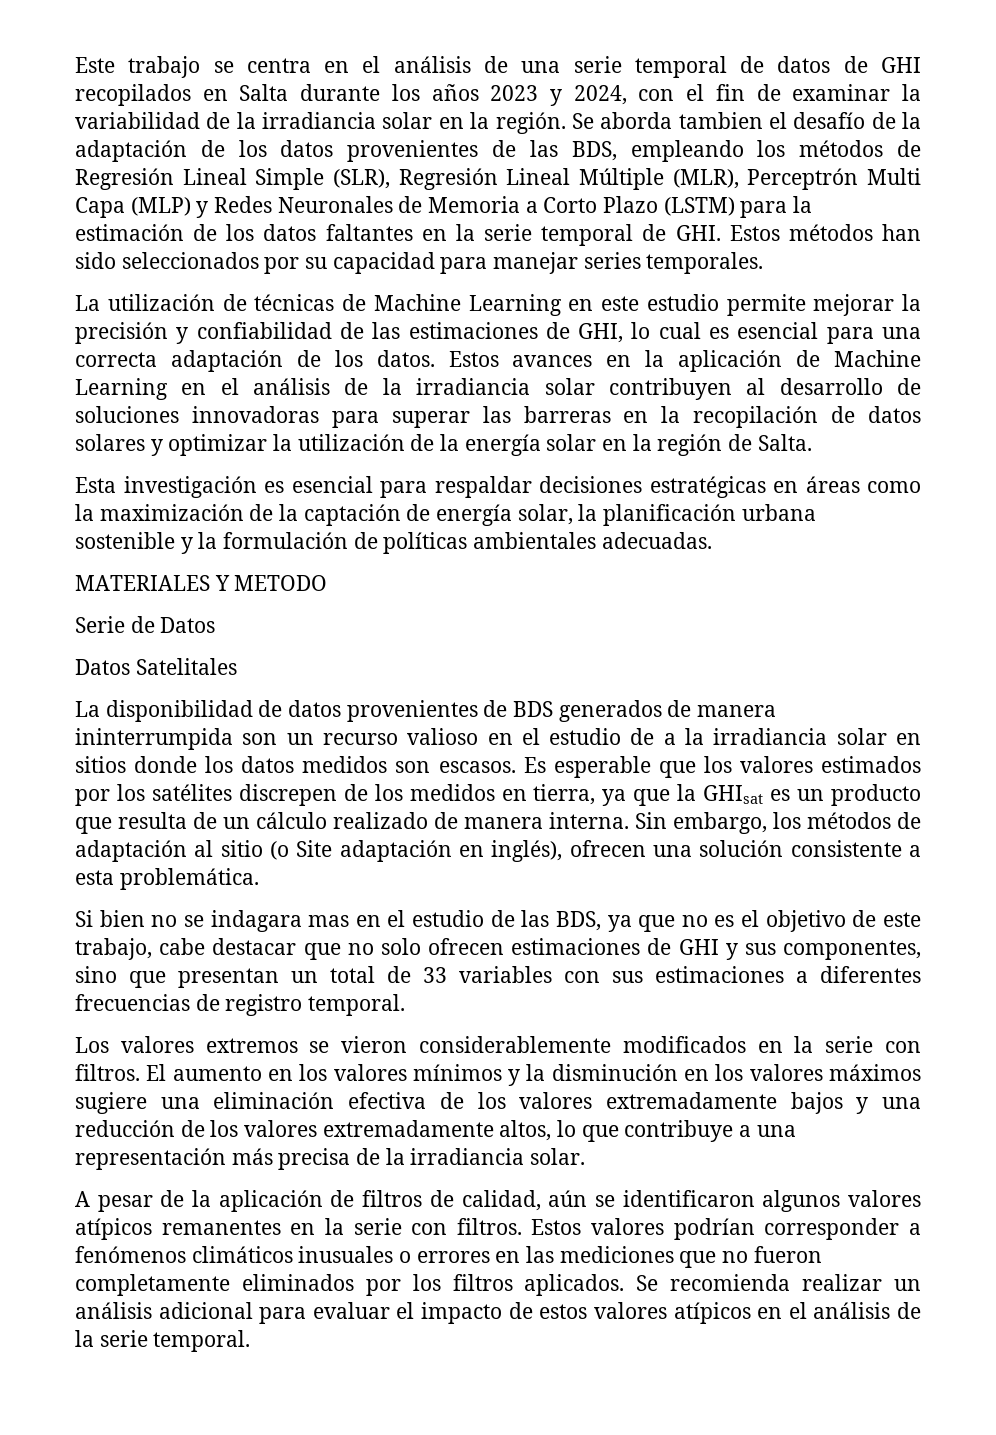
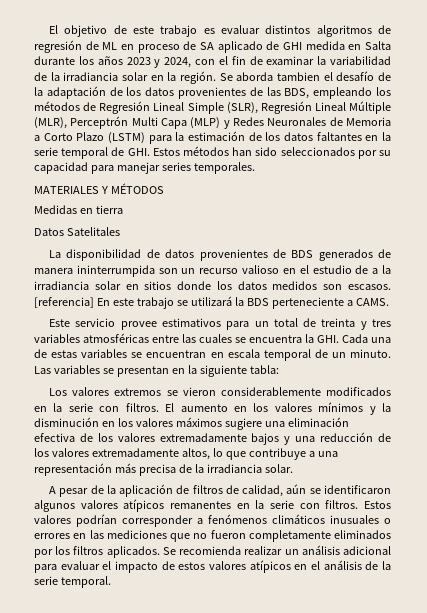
[75,56,922,78] [75,84,191,106] Este trabajo se centra en el análisis de una serie temporal de datos de GHI recopilados -> [49,25,391,37] [34,40,345,53] El objetivo de este trabajo es evaluar distintos algoritmos de regresión de ML en proceso de SA aplicado de GHI medida
[75,294,921,316] [75,322,921,344] [75,350,921,372] [75,378,922,400] [75,406,921,428] [75,434,812,456] [75,476,921,498] [75,504,816,526] [75,532,712,554] [75,575,328,591] [75,616,216,633] La utilización de técnicas de Machine Learning en este estudio permite mejorar la precisión y confiabilidad de las estimaciones de GHI, lo cual es esencial para una correcta adaptación de los datos. Estos avances en la aplicación de Machine Learning en el análisis de la irradiancia solar contribuyen al desarrollo de soluciones innovadoras para superar las barreras en la recopilación de datos solares y optimizar la utilización de la energía solar en la región de Salta. // Esta investigación es esencial para respaldar decisiones estratégicas en áreas como la maximización de la captación de energía solar, la planificación urbana sostenible y la formulación de políticas ambientales adecuadas. // MATERIALES Y METODO // Serie de Datos -> [34,183,164,194] [34,205,123,214] MATERIALES Y MÉTODOS // Medidas en tierra
[523,756,922,778] [75,784,921,806] [75,812,921,834] [75,840,922,862] [75,868,259,890] [75,910,922,932] [75,938,921,960] [75,966,921,988] [75,994,406,1016] Es esperable que los valores estimados por los satélites discrepen de los medidos en tierra, ya que la GHIsat es un producto que resulta de un cálculo realizado de manera interna. Sin embargo, los métodos de adaptación al sitio (o Site adaptación en inglés), ofrecen una solución consistente a esta problemática. // Si bien no se indagara mas en el estudio de las BDS, ya que no es el objetivo de este trabajo, cabe destacar que no solo ofrecen estimaciones de GHI y sus componentes, sino que presentan un total de 33 variables con sus estimaciones a diferentes frecuencias de registro temporal. -> [34,296,389,309] [49,318,391,330] [34,333,391,343] [34,349,392,361] [34,365,279,377] [referencia] En este trabajo se utilizará la BDS perteneciente a CAMS. // Este servicio provee estimativos para un total de treinta y tres variables atmosféricas entre las cuales se encuentra la GHI. Cada una de estas variables se encuentran en escala temporal de un minuto. Las variables se presentan en la siguiente tabla:

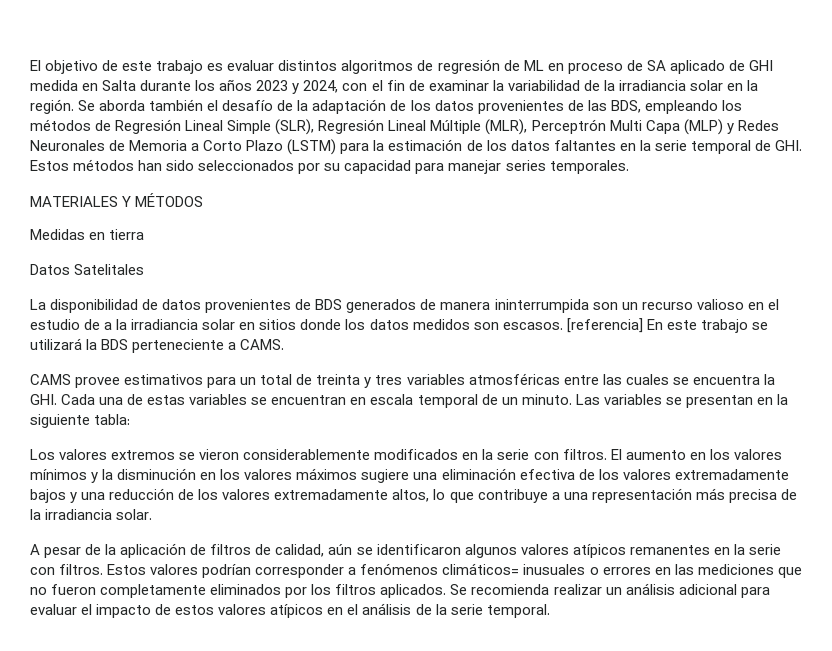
[277,72,320,81] tambien -> [149,99,204,111] también
[49,318,116,327] Este servicio -> [30,374,71,385] CAMS
[272,514,325,524] climáticos -> [442,563,520,575] climáticos=

